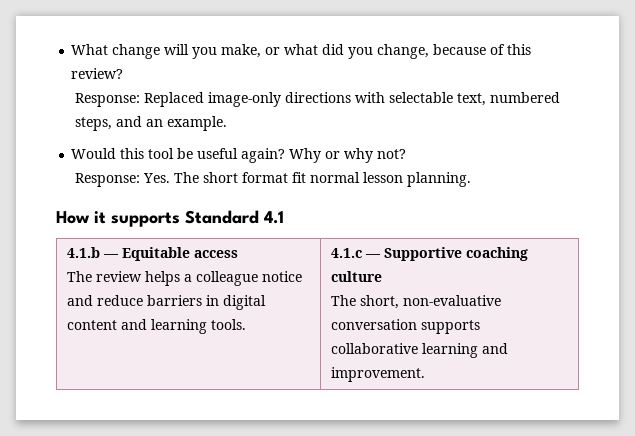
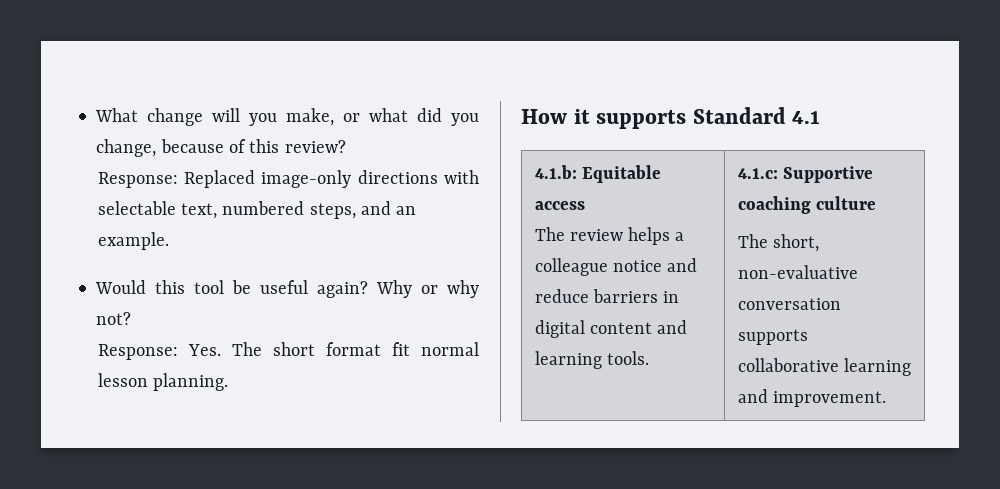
[66,247,119,258] 4.1.b — -> [534,165,577,179] 4.1.b:
[330,248,381,258] 4.1.c — -> [737,168,778,179] 4.1.c:

